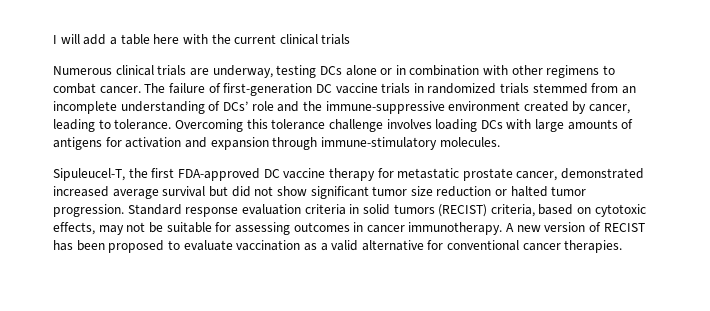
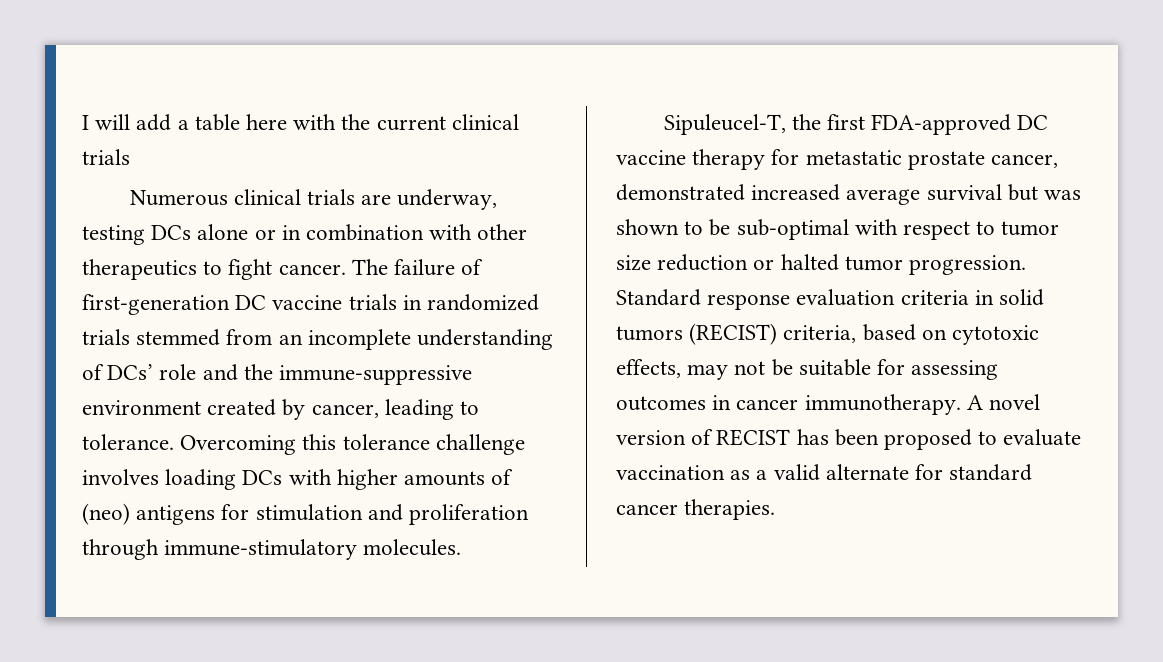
[546,65,616,78] [53,83,96,94] regimens to combat -> [82,259,273,280] therapeutics to fight
[535,119,565,132] large -> [336,469,398,490] higher
(634, 124) none -> [82,503,130,525] (neo)
[125,137,269,150] activation and expansion -> [255,504,530,525] stimulation and proliferation
[231,186,369,199] did not show significant -> [1044,190,1082,200] [616,219,996,240] was shown to be sub-optimal with respect to
[516,225,541,232] new -> [989,394,1041,410] novel
[361,240,520,251] alternative for conventional -> [825,464,1033,481] alternate for standard

